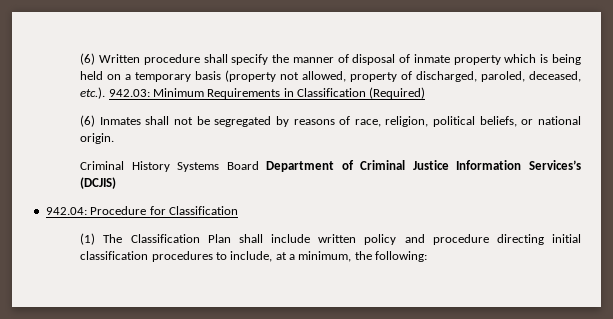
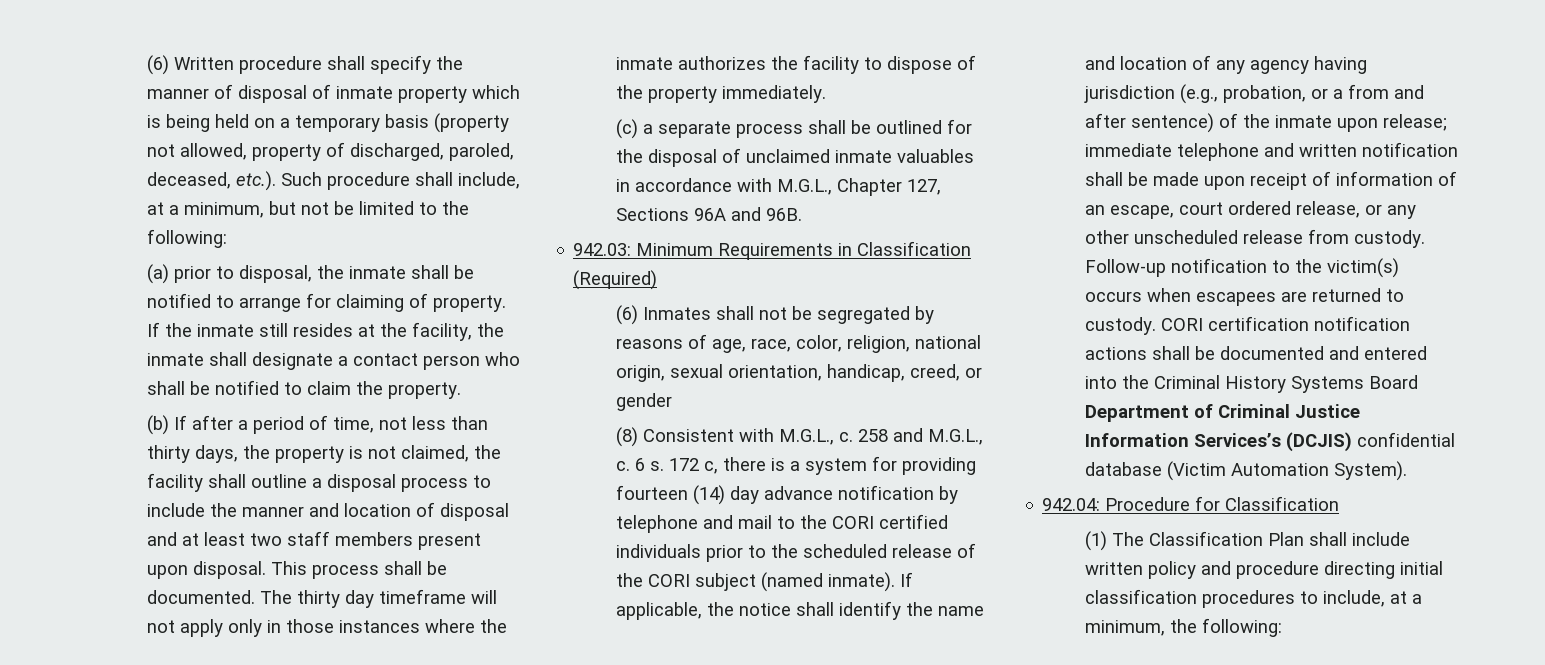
(106, 93) none -> [281,172,521,190] [147,201,470,218] [147,229,228,248] [147,264,475,284] [147,293,507,312] [147,322,505,341] [147,352,521,370] [147,380,462,399] [147,415,489,435] [147,445,502,463] [147,473,492,492] [147,502,510,521] [147,531,482,550] [147,561,448,579] [147,589,498,608] [147,619,508,637] [616,55,977,74] [616,85,827,103] [616,119,973,139] [616,148,975,167] [616,178,942,196] [616,207,803,221] Such procedure shall include, at a minimum, but not be limited to the following: // (a) prior to disposal, the inmate shall be notified to arrange for claiming of property. If the inmate still resides at the facility, the inmate shall designate a contact person who shall be notified to claim the property. // (b) If after a period of time, not less than thirty days, the property is not claimed, the facility shall outline a disposal process to include the manner and location of disposal and at least two staff members present upon disposal. This process shall be documented. The thirty day timeframe will not apply only in those instances where the inmate authorizes the facility to dispose of the property immediately. // (c) a separate process shall be outlined for the disposal of unclaimed inmate valuables in accordance with M.G.L., Chapter 127, Sections 96A and 96B. //
[354,116,582,127] [80,133,115,144] race, religion, political beliefs, or national origin. // -> [712,335,982,353] [616,364,983,382] [616,393,673,411] [616,427,984,447] [616,456,977,475] [616,485,959,505] [616,514,949,533] [616,543,977,562] [616,572,914,592] [616,601,985,620] [1085,55,1368,74] [1084,84,1425,104] [1085,113,1448,133] [1085,142,1459,161] [1085,171,1458,190] [1085,201,1417,219] [1085,229,1426,248] [1085,258,1400,278] [1085,288,1405,306] [1085,316,1411,335] [1085,346,1428,360] [1085,375,1150,389] age, race, color, religion, national origin, sexual orientation, handicap, creed, or gender // (8) Consistent with M.G.L., c. 258 and M.G.L., c. 6 s. 172 c, there is a system for providing fourteen (14) day advance notification by telephone and mail to the CORI certified individuals prior to the scheduled release of the CORI subject (named inmate). If applicable, the notice shall identify the name and location of any agency having jurisdiction (e.g., probation, or a from and after sentence) of the inmate upon release; immediate telephone and written notification shall be made upon receipt of information of an escape, court ordered release, or any other unscheduled release from custody. Follow-up notification to the victim(s) occurs when escapees are returned to custody. CORI certification notification actions shall be documented and entered into the
(117, 183) none -> [1357,432,1456,447] [1085,461,1408,481] confidential database (Victim Automation System).

